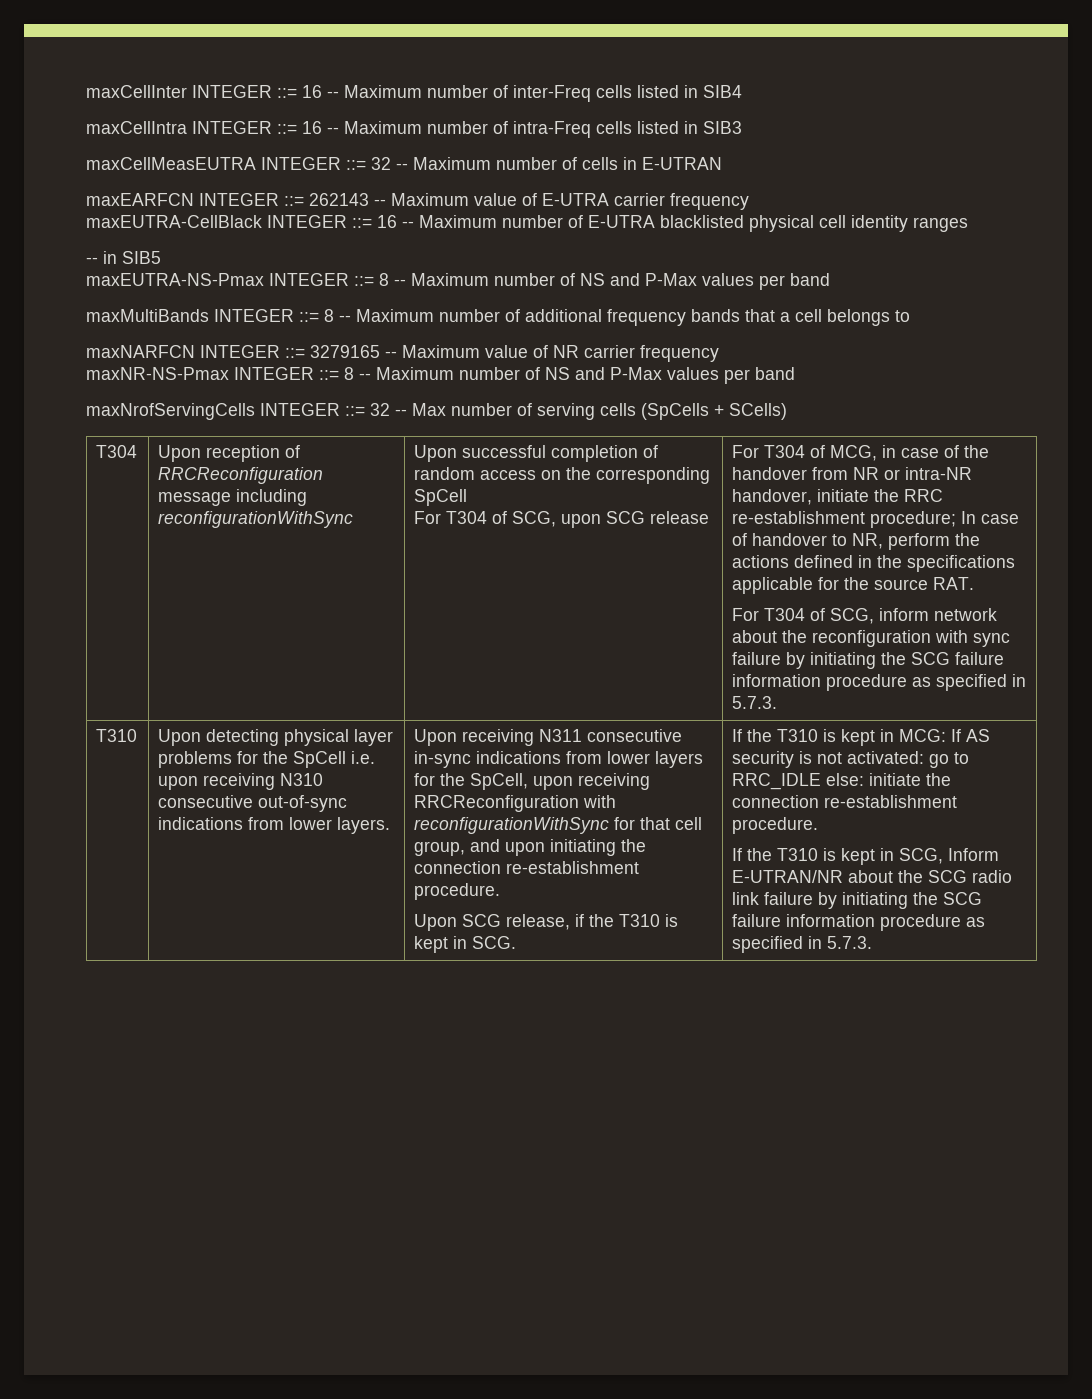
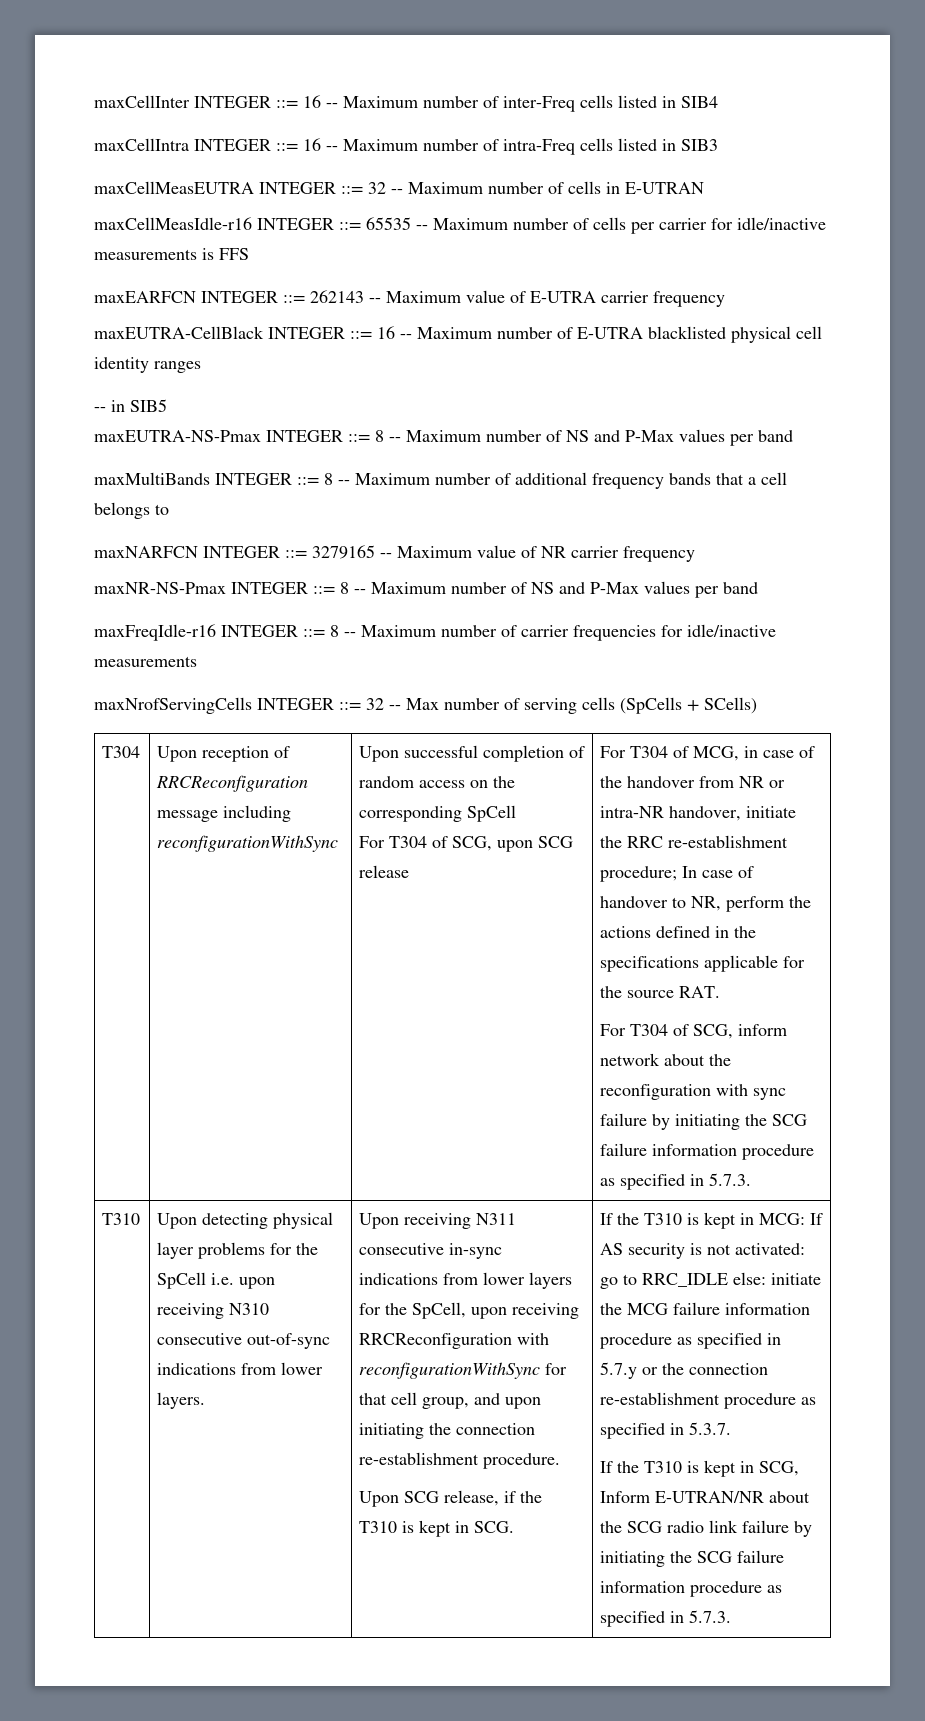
(722, 163) none -> [94,217,826,234] [94,248,249,260] // maxCellMeasIdle-r16 INTEGER ::= 65535 -- Maximum number of cells per carrier for idle/inactive measurements is FFS
(795, 373) none -> [94,624,776,641] [94,656,197,667] // maxFreqIdle-r16 INTEGER ::= 8 -- Maximum number of carrier frequencies for idle/inactive measurements
[732,795,958,808] [732,817,819,834] connection re-establishment procedure. -> [627,1302,811,1315] [600,1333,782,1349] [600,1362,769,1379] [600,1392,817,1409] [600,1422,732,1439] MCG failure information procedure as specified in 5.7.y or the connection re-establishment procedure as specified in 5.3.7.

